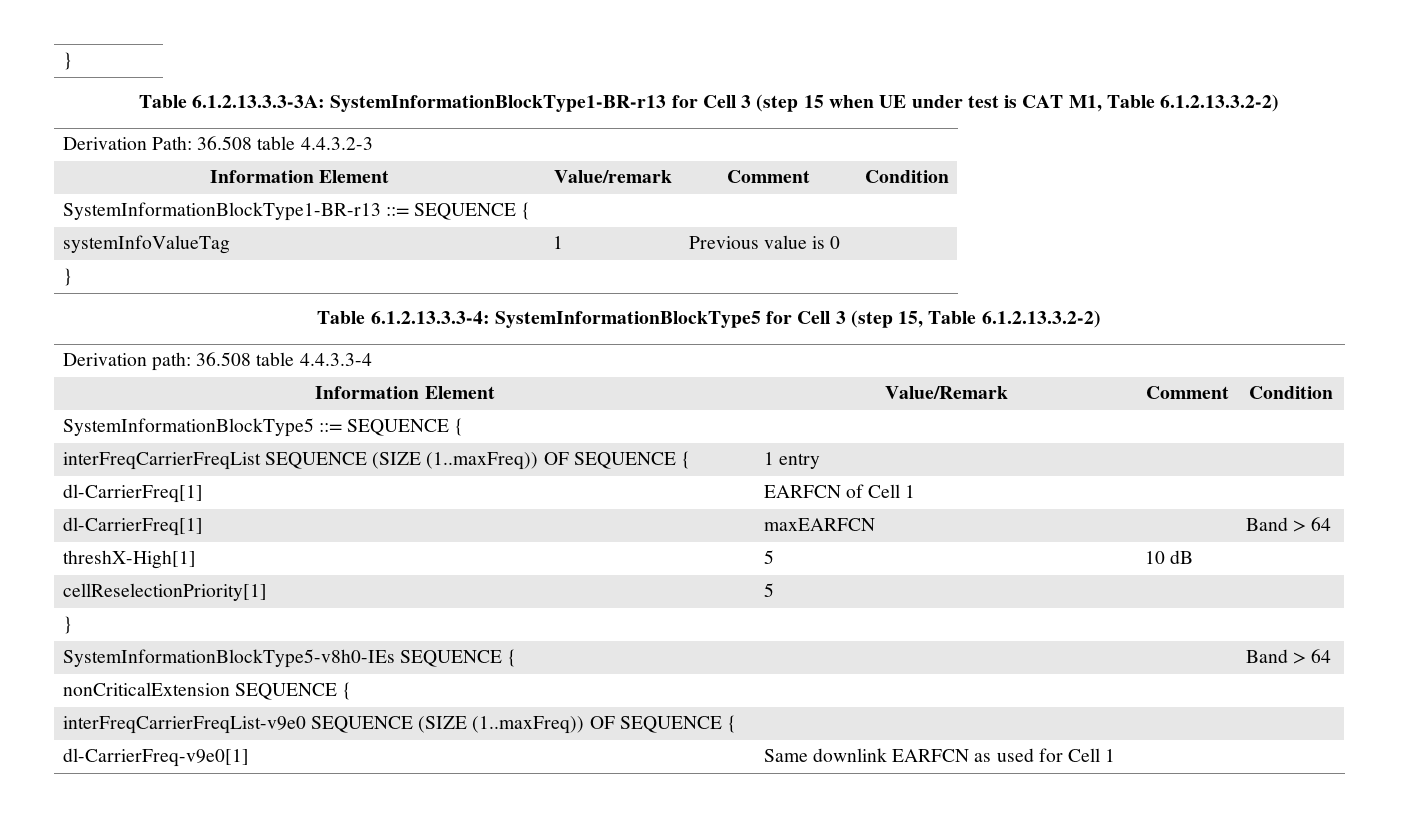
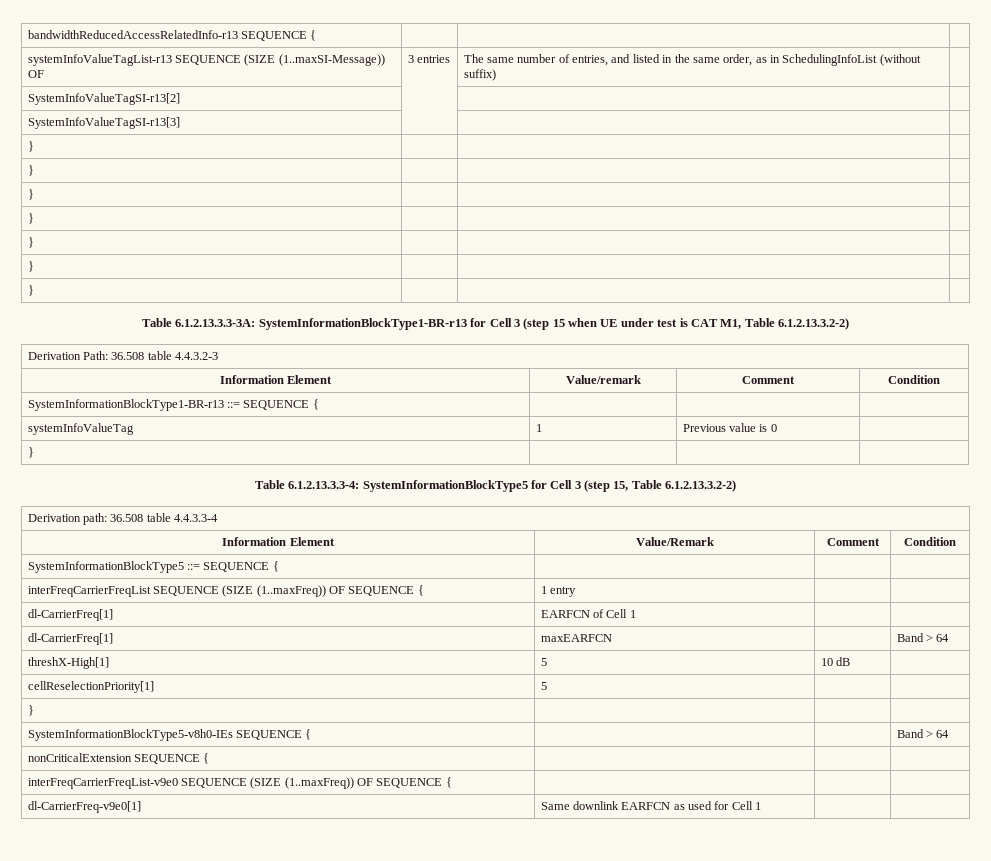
(62, 61) none -> [27,30,317,41] [27,54,385,66] [27,70,44,78] [407,55,450,63] [463,54,921,66] [463,69,496,81] [27,93,180,105] [27,117,180,129] [27,141,34,152] [27,165,34,176] [27,189,34,200] [27,213,34,224] [27,237,34,248] [27,261,34,272] bandwidthReducedAccessRelatedInfo-r13 SEQUENCE { | | | // systemInfoValueTagList-r13 SEQUENCE (SIZE (1..maxSI-Message)) OF | 3 entries | The same number of entries, and listed in the same order, as in SchedulingInfoList (without suffix) | // SystemInfoValueTagSI-r13[2] | | | // SystemInfoValueTagSI-r13[3] | | | // } | | | // } | | | // } | | | // } | | | // } | | | // } | | | //

